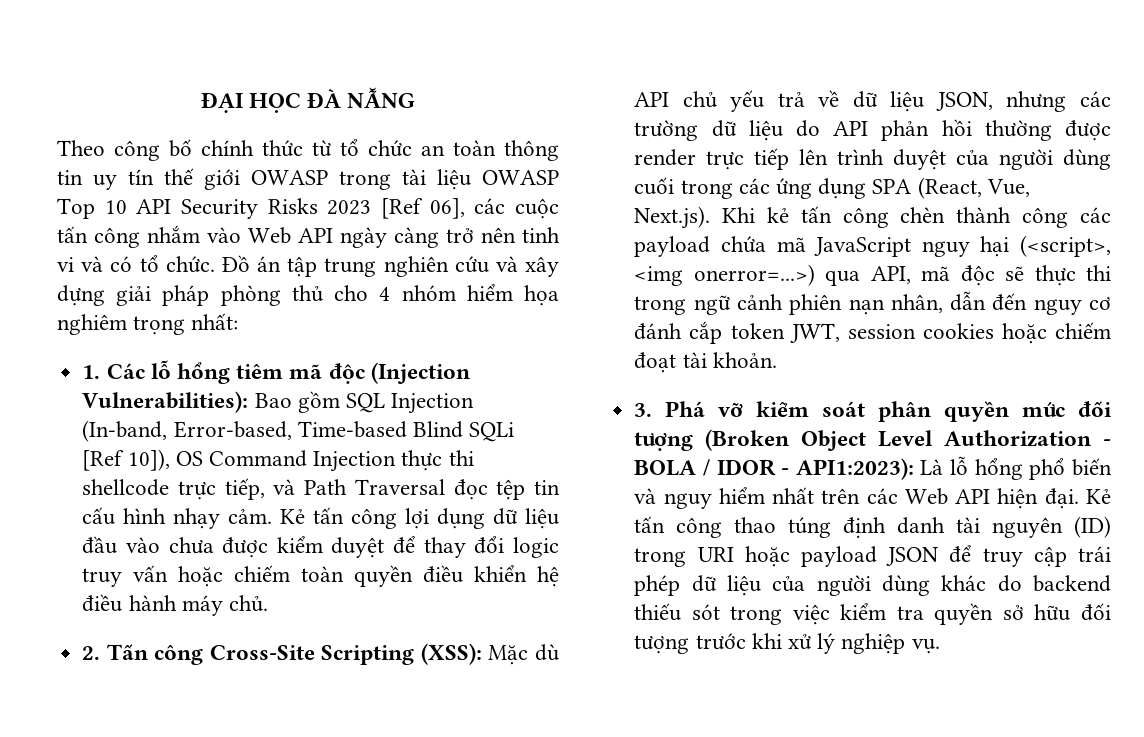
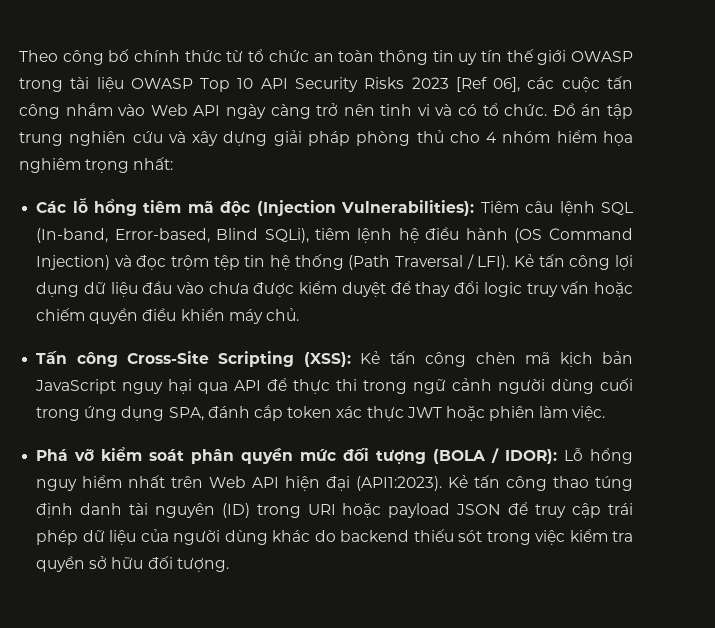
[200,87,416,113] ĐẠI HỌC ĐÀ NẴNG // -> (19, 56) none
[82,365,101,379] 1. -> (174, 163) none
[254,391,475,414] [82,420,515,442] [82,449,474,472] [82,478,560,500] [82,507,273,529] Bao gồm SQL Injection (In-band, Error-based, Time-based Blind SQLi [Ref 10]), OS Command Injection thực thi shellcode trực tiếp, và Path Traversal đọc tệp tin cấu hình nhạy cảm. -> [480,201,633,216] [36,227,634,243] [36,254,510,270] Tiêm câu lệnh SQL (In-band, Error-based, Blind SQLi), tiêm lệnh hệ điều hành (OS Command Injection) và đọc trộm tệp tin hệ thống (Path Traversal / LFI).
[301,566,345,582] toàn -> (86, 314) none
[536,566,559,587] [82,594,177,612] hệ điều hành -> (225, 314) none
[82,646,101,660] 2. -> (299, 314) none
[488,644,559,665] [634,90,1111,112] [634,119,1111,141] [634,148,1111,170] [634,177,1030,199] [634,206,1111,229] [634,235,1111,257] [634,264,1025,286] Mặc dù API chủ yếu trả về dữ liệu JSON, nhưng các trường dữ liệu do API phản hồi thường được render trực tiếp lên trình duyệt của người dùng cuối trong các ứng dụng SPA (React, Vue, Next.js). Khi kẻ tấn công chèn thành công các payload chứa mã JavaScript nguy hại (<script>, <img onerror=...>) qua API, mã độc sẽ -> [360,351,633,367] [35,378,288,394] Kẻ tấn công chèn mã kịch bản JavaScript nguy hại qua API để
[789,291,1111,315] [634,321,1111,344] [634,352,777,373] [634,403,653,417] phiên nạn nhân, dẫn đến nguy cơ đánh cắp token JWT, session cookies hoặc chiếm đoạt tài khoản. // 3. -> [498,378,634,394] [36,405,606,421] người dùng cuối trong ứng dụng SPA, đánh cắp token xác thực JWT hoặc phiên làm việc. //
[705,429,1111,451] [634,456,1112,480] [634,488,657,504] (Broken Object Level Authorization - BOLA / IDOR - API1:2023): Là lỗ hổng phổ biến và -> [433,448,634,464] (BOLA / IDOR): Lỗ hổng
[866,488,898,504] các -> (204, 482) none
[1044,488,1079,509] đại. -> [326,476,443,491] đại (API1:2023).
[634,633,940,654] tượng trước khi xử lý nghiệp vụ. -> [176,557,229,572] tượng.

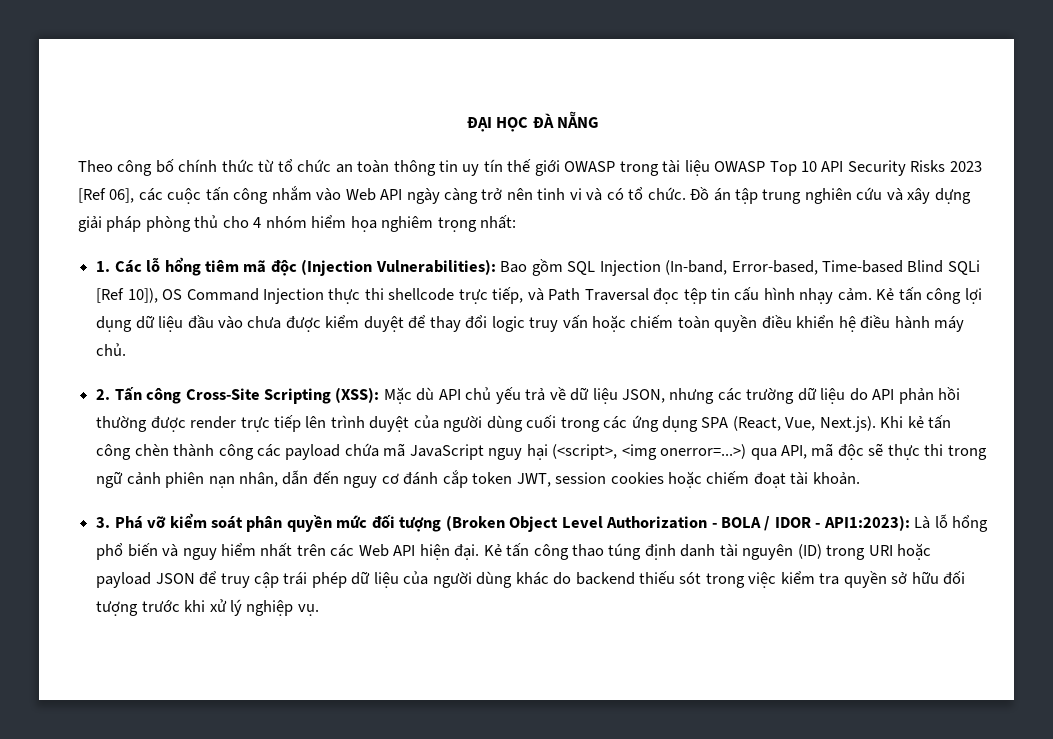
(19, 56) none -> [466,111,600,132] ĐẠI HỌC ĐÀ NẴNG //
(174, 163) none -> [96,261,111,272] 1.
[480,201,633,216] [36,227,634,243] [36,254,510,270] Tiêm câu lệnh SQL (In-band, Error-based, Blind SQLi), tiêm lệnh hệ điều hành (OS Command Injection) và đọc trộm tệp tin hệ thống (Path Traversal / LFI). -> [500,259,980,276] [96,287,872,304] Bao gồm SQL Injection (In-band, Error-based, Time-based Blind SQLi [Ref 10]), OS Command Injection thực thi shellcode trực tiếp, và Path Traversal đọc tệp tin cấu hình nhạy cảm.
(86, 314) none -> [677,316,710,329] toàn
(225, 314) none -> [838,315,930,332] hệ điều hành
(299, 314) none -> [96,389,111,400] 2.
[360,351,633,367] [35,378,288,394] Kẻ tấn công chèn mã kịch bản JavaScript nguy hại qua API để -> [383,387,961,404] [96,415,952,432] [96,443,884,460] Mặc dù API chủ yếu trả về dữ liệu JSON, nhưng các trường dữ liệu do API phản hồi thường được render trực tiếp lên trình duyệt của người dùng cuối trong các ứng dụng SPA (React, Vue, Next.js). Khi kẻ tấn công chèn thành công các payload chứa mã JavaScript nguy hại (<script>, <img onerror=...>) qua API, mã độc sẽ
[498,378,634,394] [36,405,606,421] người dùng cuối trong ứng dụng SPA, đánh cắp token xác thực JWT hoặc phiên làm việc. // -> [165,470,860,488] [96,517,111,528] phiên nạn nhân, dẫn đến nguy cơ đánh cắp token JWT, session cookies hoặc chiếm đoạt tài khoản. // 3.
[433,448,634,464] (BOLA / IDOR): Lỗ hổng -> [445,514,989,532] [96,543,179,560] (Broken Object Level Authorization - BOLA / IDOR - API1:2023): Là lỗ hổng phổ biến và
(204, 482) none -> [330,544,355,557] các
[326,476,443,491] đại (API1:2023). -> [454,544,480,560] đại.
[176,557,229,572] tượng. -> [96,599,319,616] tượng trước khi xử lý nghiệp vụ.

